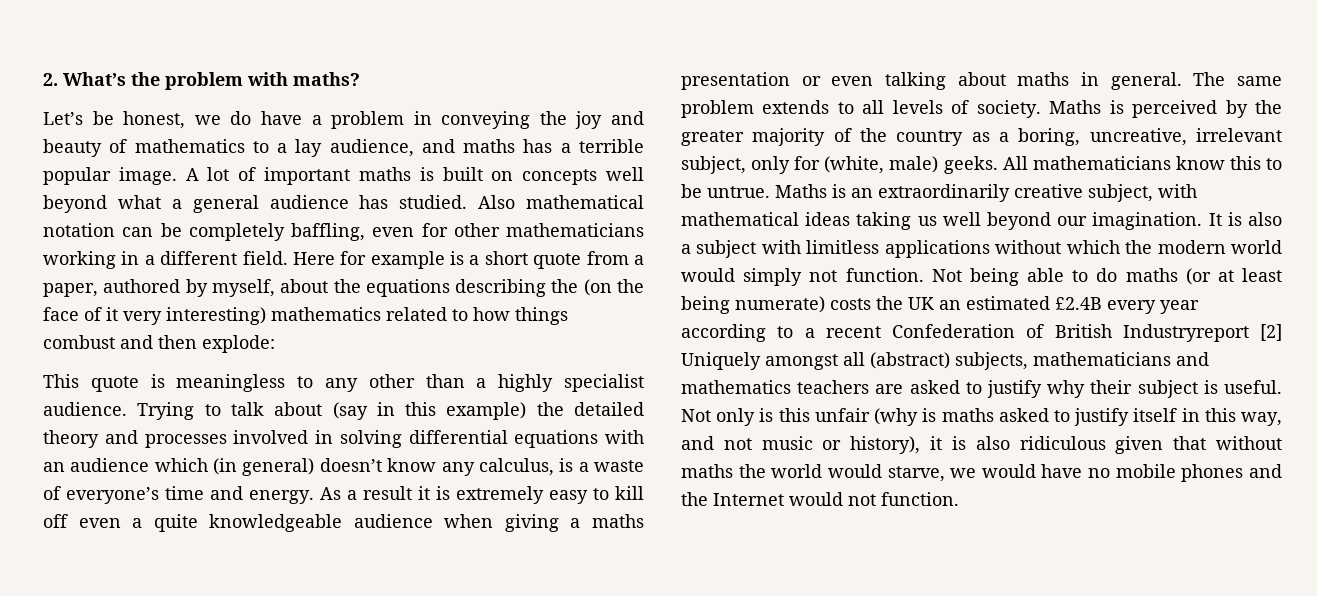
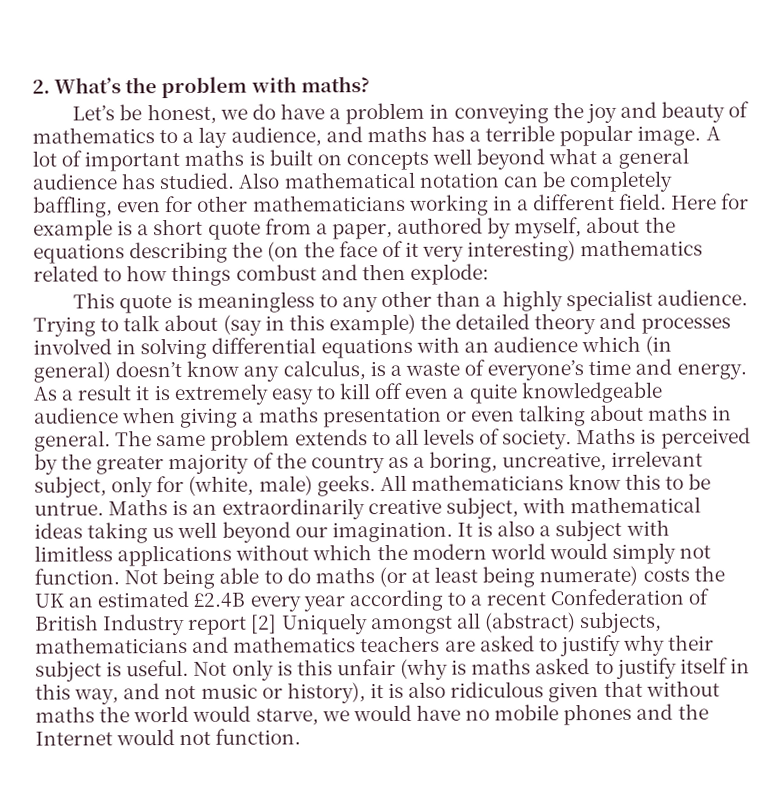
[1122,324,1249,342] Industryreport -> [102,613,248,636] Industry report

